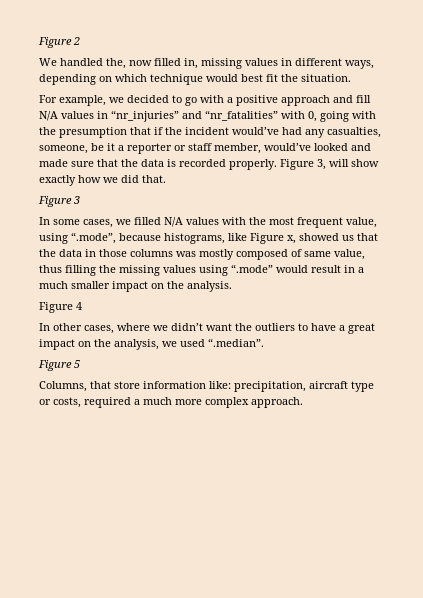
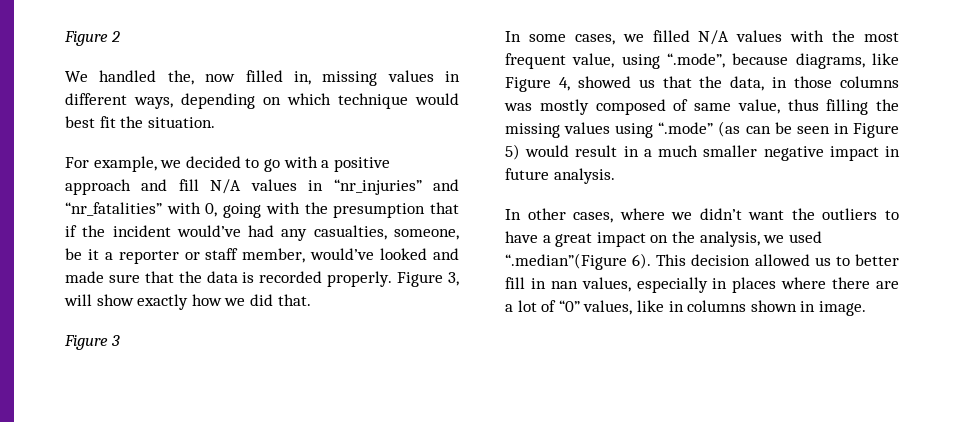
[164,233,225,244] histograms, -> [795,53,865,69] diagrams,
[287,235,296,244] x, -> [558,77,570,91] 4,
[59,249,82,257] data -> [730,76,765,91] data,
(273, 268) none -> [718,121,899,138] [505,144,520,160] (as can be seen in Figure 5)
[112,281,184,292] impact on the -> [763,146,900,161] [505,168,549,180] negative impact in future
[39,302,82,313] // Figure 4 -> (615, 176) none
[208,338,264,347] [38,360,80,371] [39,381,374,392] [39,397,303,408] “.median”. // Figure 5 // Columns, that store information like: precipitation, aircraft type or costs, required a much more complex approach. -> [505,253,899,270] [505,277,899,293] [505,300,866,316] “.median”(Figure 6). This decision allowed us to better fill in nan values, especially in places where there are a lot of “0” values, like in columns shown in image.

